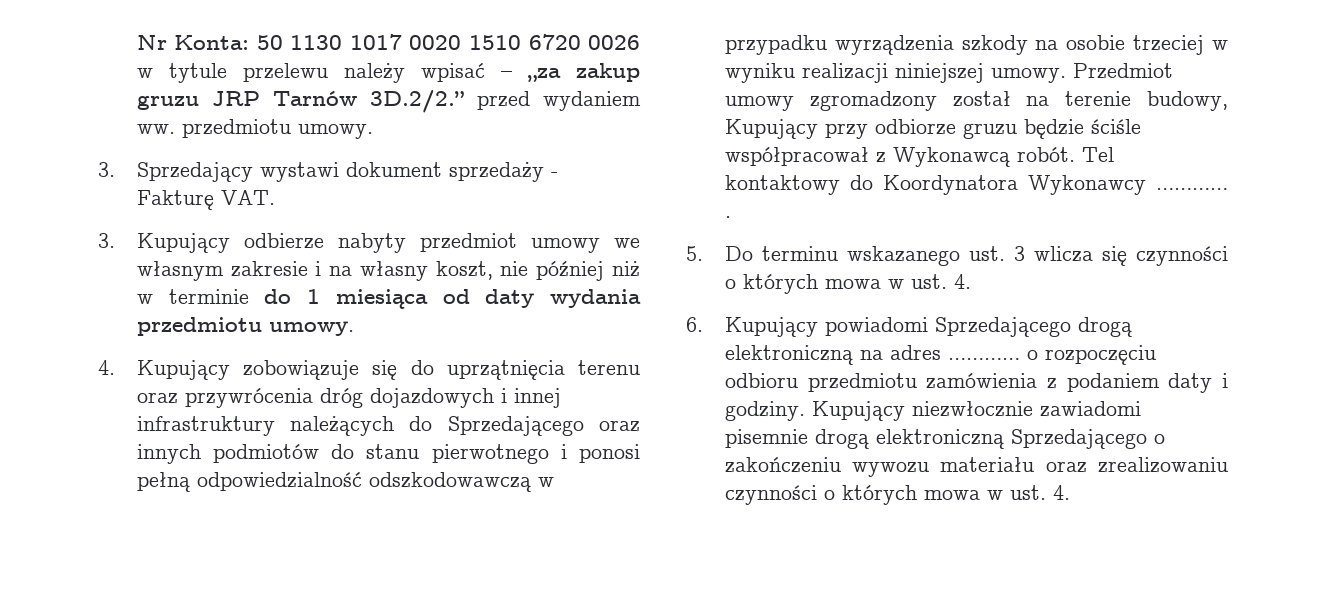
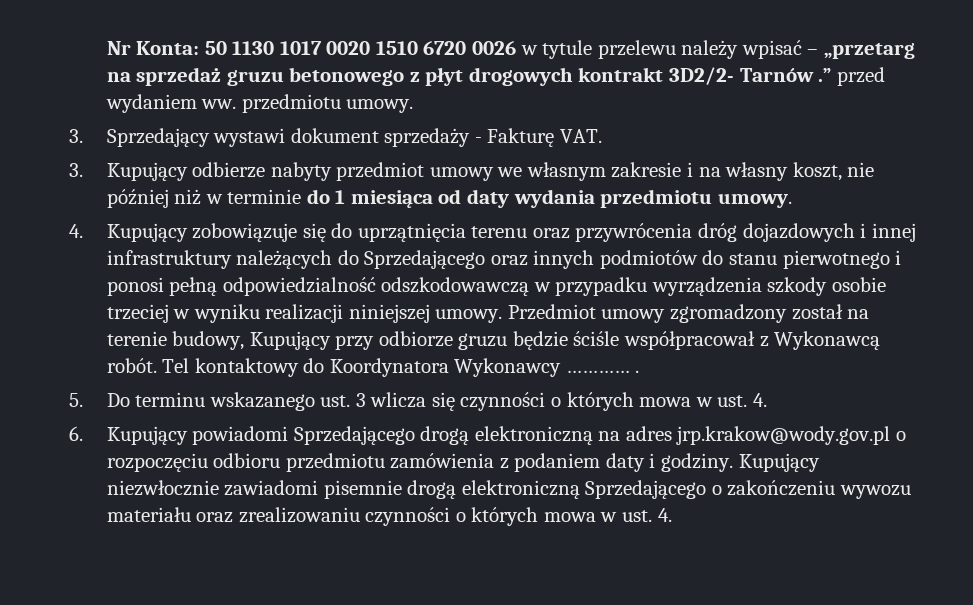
[527,63,640,82] [136,90,464,113] „za zakup gruzu JRP Tarnów 3D.2/2.” -> [823,43,915,59] [106,67,832,86] „przetarg na sprzedaż gruzu betonowego z płyt drogowych kontrakt 3D2/2- Tarnów .”
[1035,40,1059,50] na -> (828, 286) none
[947,358,1020,360] ………… -> [676,426,891,445] jrp.krakow@wody.gov.pl

